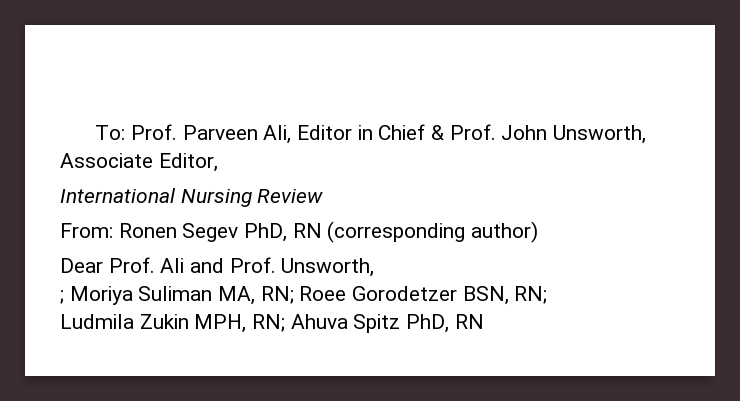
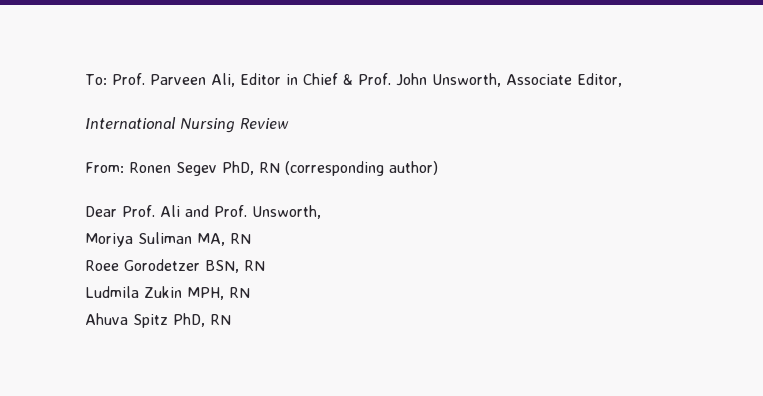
[60,290,64,304] ; -> (321, 212) none
[260,286,294,304] RN; -> [230,233,251,244] RN //
[514,286,548,304] RN; -> [244,260,265,271] RN
[252,314,286,332] RN; -> [229,287,250,298] RN //

